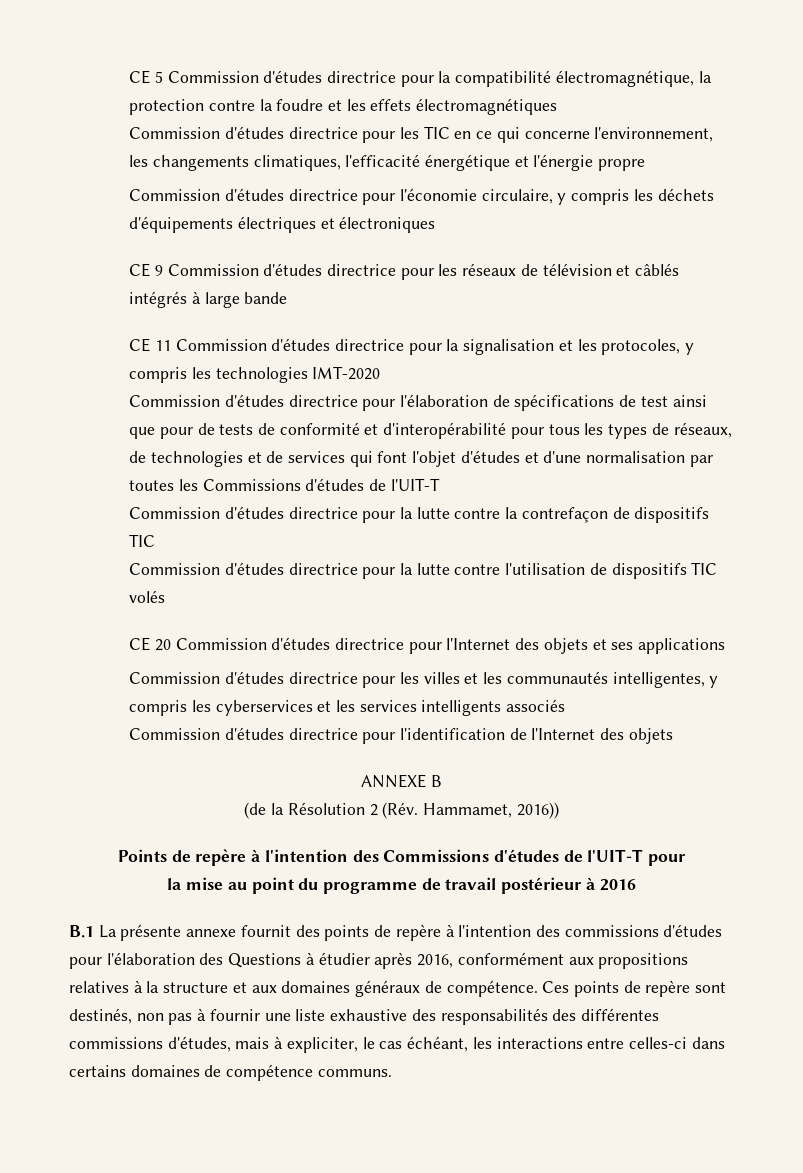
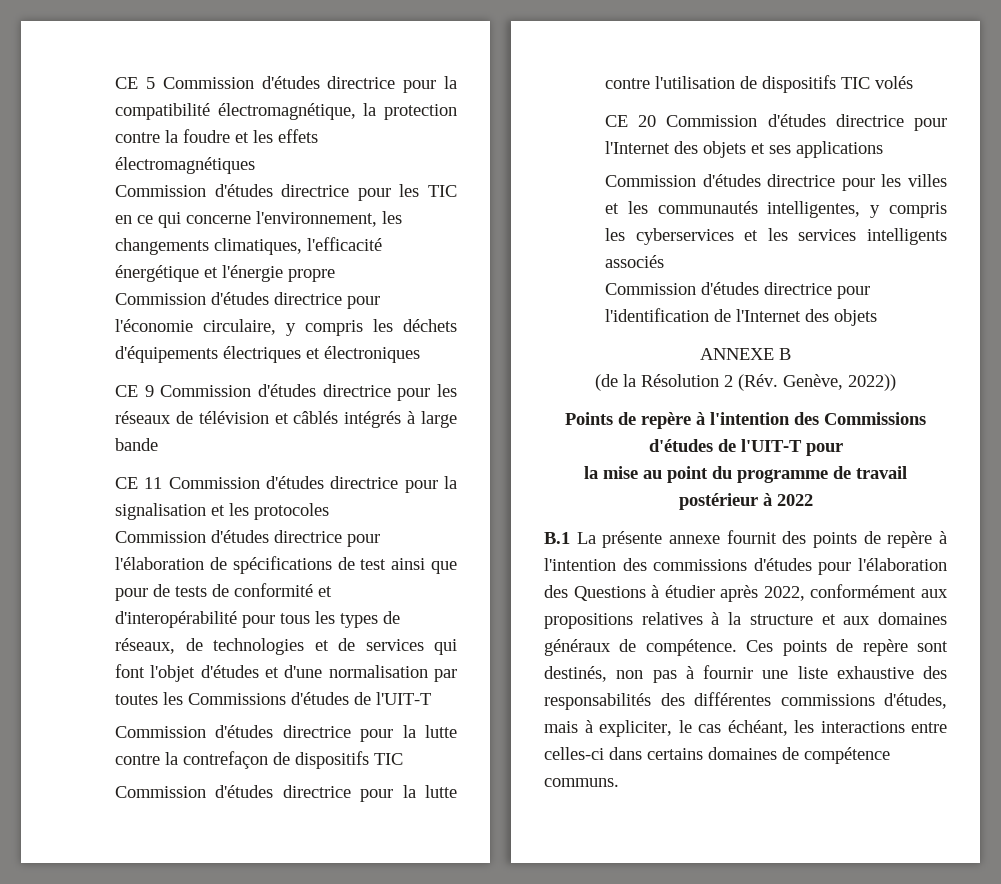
[601,339,695,355] [129,366,381,383] protocoles, y compris les technologies IMT-2020 -> [254,503,330,520] protocoles
[422,802,559,819] Hammamet, 2016)) -> [783,374,896,391] Genève, 2022))
[599,879,636,891] 2016 -> [776,494,813,506] 2022
[417,954,454,968] 2016, -> [763,586,805,601] 2022,

